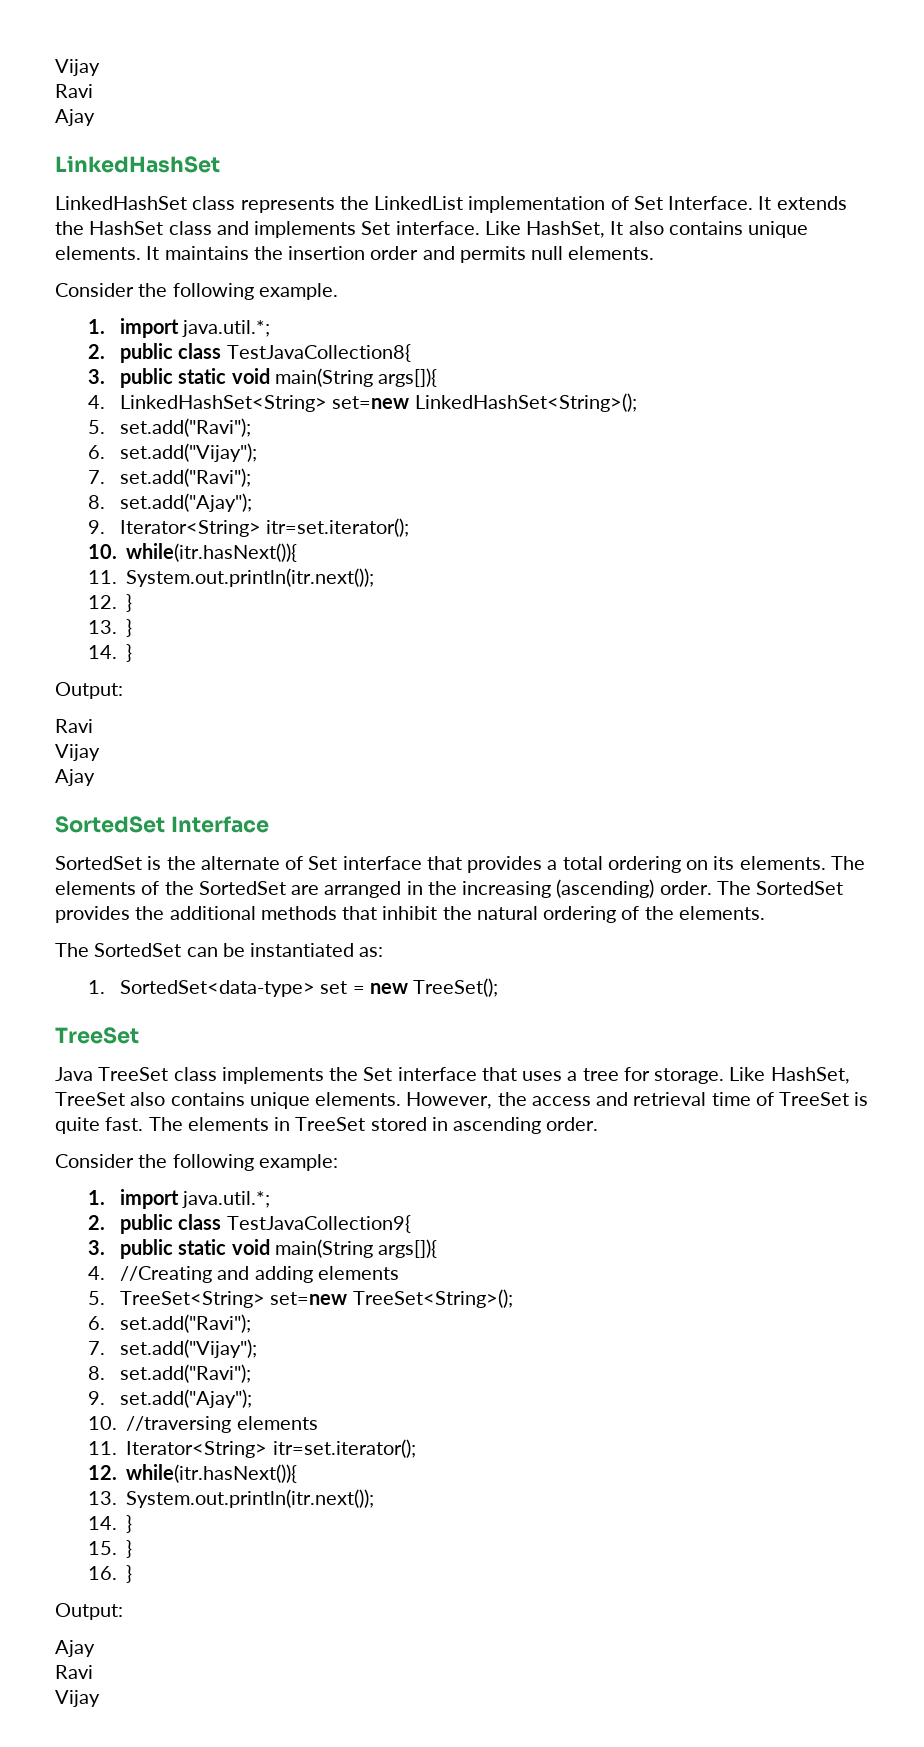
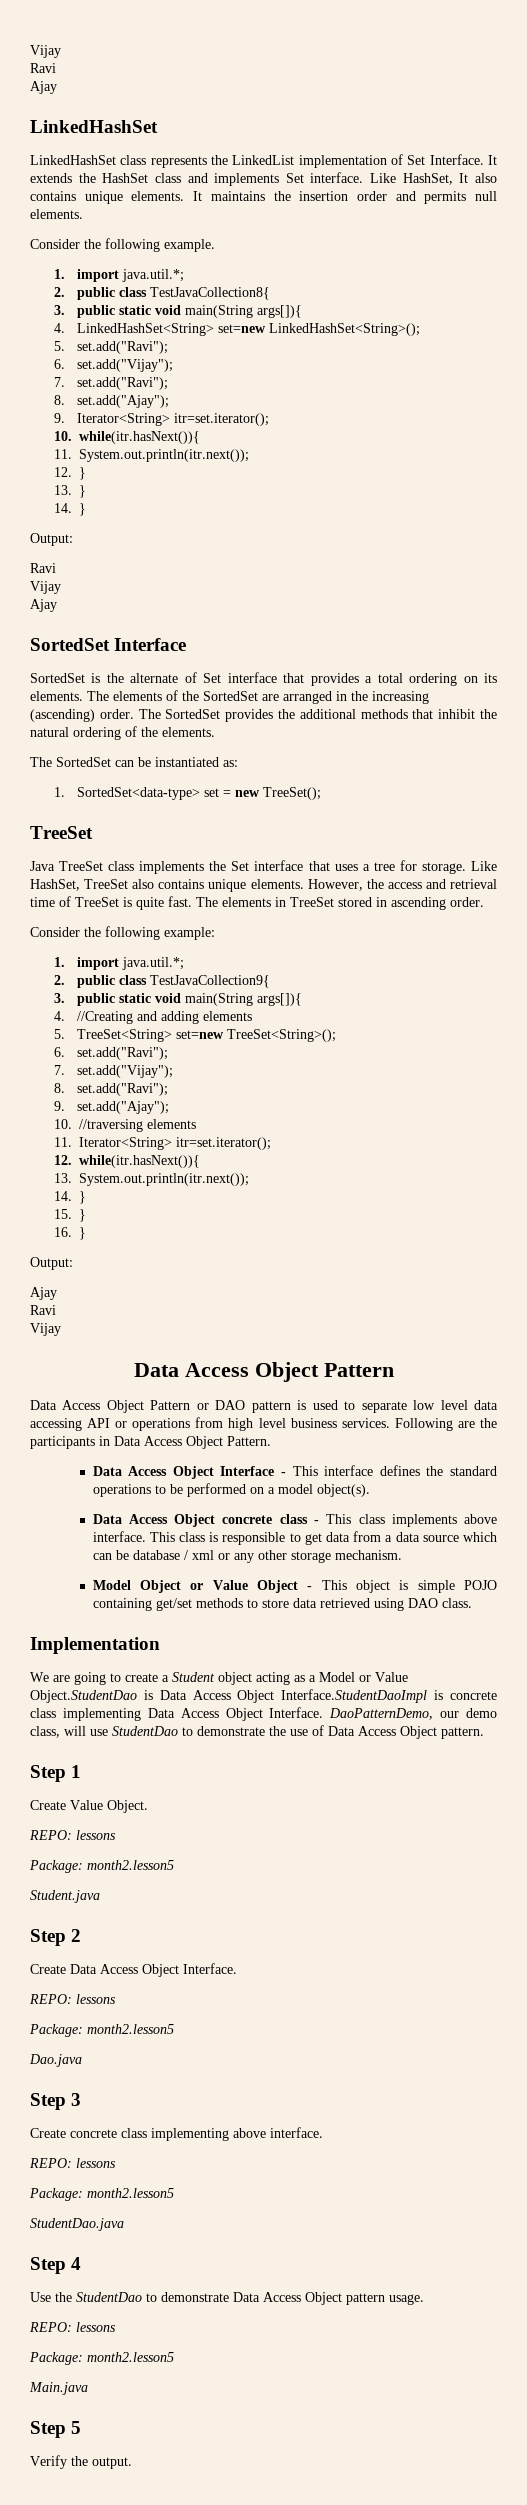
(100, 1698) none -> [133,1362,394,1382] [30,1400,498,1413] [30,1417,497,1431] [30,1436,271,1449] [92,1465,497,1479] [92,1483,370,1497] [92,1514,498,1527] [92,1531,497,1545] [92,1550,402,1563] [92,1580,498,1593] [92,1598,472,1611] [30,1637,160,1654] [30,1672,408,1685] [30,1689,497,1703] [30,1707,497,1721] [30,1725,484,1739] [30,1765,82,1782] [30,1800,148,1813] [29,1830,116,1840] [29,1860,174,1873] [30,1890,100,1903] [30,1929,82,1946] [30,1963,237,1977] [29,1994,116,2004] [29,2024,174,2037] [29,2054,82,2067] [30,2093,82,2110] [30,2127,323,2141] [29,2158,116,2168] [29,2188,174,2201] [30,2218,124,2231] [30,2257,82,2274] [30,2292,424,2305] [29,2322,116,2332] [29,2352,174,2365] [29,2382,88,2395] [30,2421,82,2438] [30,2455,132,2469] // Data Access Object Pattern // Data Access Object Pattern or DAO pattern is used to separate low level data accessing API or operations from high level business services. Following are the participants in Data Access Object Pattern. // Data Access Object Interface - This interface defines the standard operations to be performed on a model object(s). // Data Access Object concrete class - This class implements above interface. This class is responsible to get data from a data source which can be database / xml or any other storage mechanism. // Model Object or Value Object - This object is simple POJO containing get/set methods to store data retrieved using DAO class. // Implementation // We are going to create a Student object acting as a Model or Value Object.StudentDao is Data Access Object Interface.StudentDaoImpl is concrete class implementing Data Access Object Interface. DaoPatternDemo, our demo class, will use StudentDao to demonstrate the use of Data Access Object pattern. // Step 1 // Create Value Object. // REPO: lessons // Package: month2.lesson5 // Student.java // Step 2 // Create Data Access Object Interface. // REPO: lessons // Package: month2.lesson5 // Dao.java // Step 3 // Create concrete class implementing above interface. // REPO: lessons // Package: month2.lesson5 // StudentDao.java // Step 4 // Use the StudentDao to demonstrate Data Access Object pattern usage. // REPO: lessons // Package: month2.lesson5 // Main.java // Step 5 // Verify the output.

